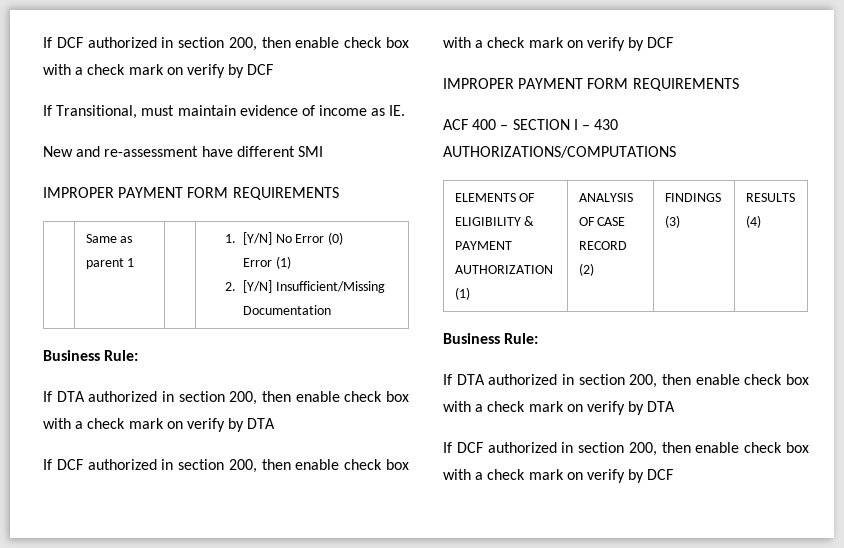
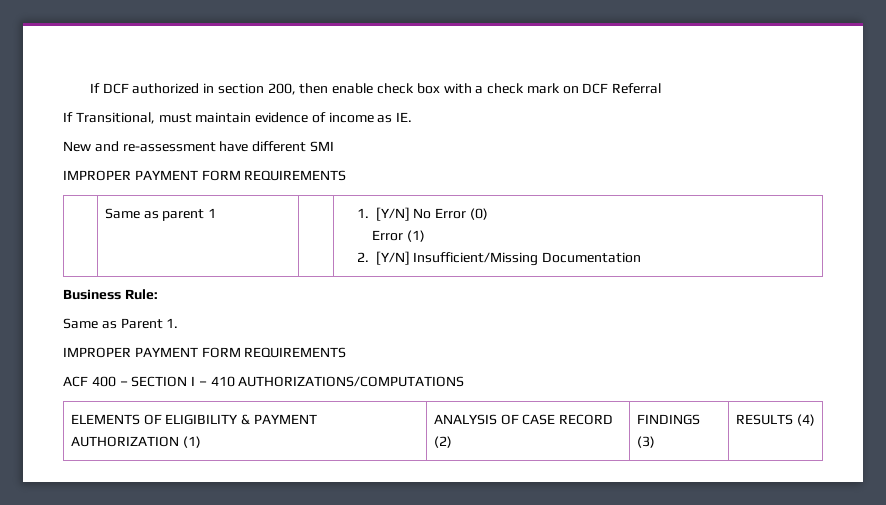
[186,64,274,78] verify by DCF -> [582,83,662,94] DCF Referral
[43,391,409,405] [43,418,276,432] [43,459,409,473] [443,37,674,51] If DTA authorized in section 200, then enable check box with a check mark on verify by DTA // If DCF authorized in section 200, then enable check box with a check mark on verify by DCF -> [63,318,179,329] Same as Parent 1.
[594,119,619,130] 430 -> [210,376,235,387] 410
[443,333,539,344] [443,374,809,388] [443,401,676,415] [443,442,809,456] [443,469,674,483] // Business Rule: // If DTA authorized in section 200, then enable check box with a check mark on verify by DTA // If DCF authorized in section 200, then enable check box with a check mark on verify by DCF -> (815, 420) none

